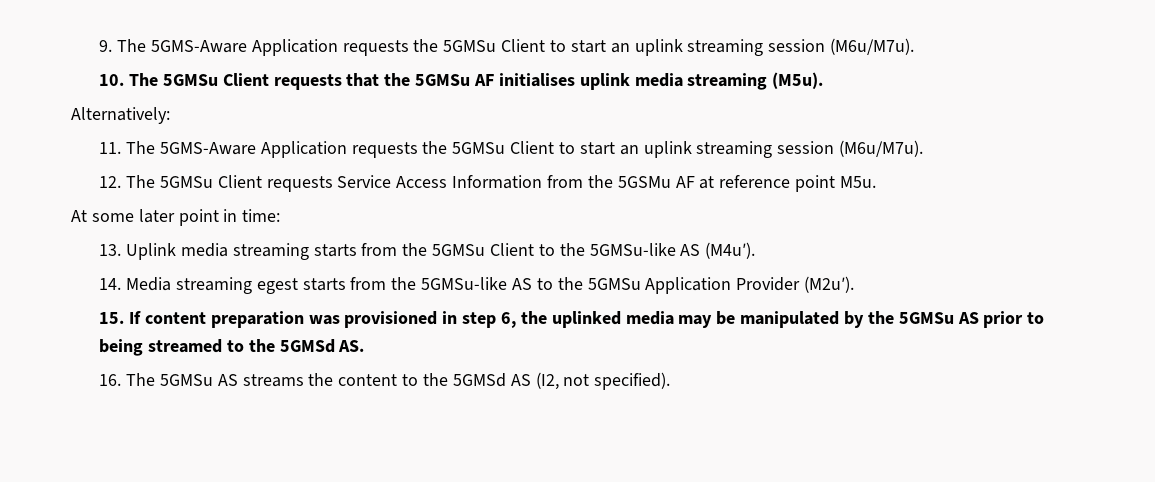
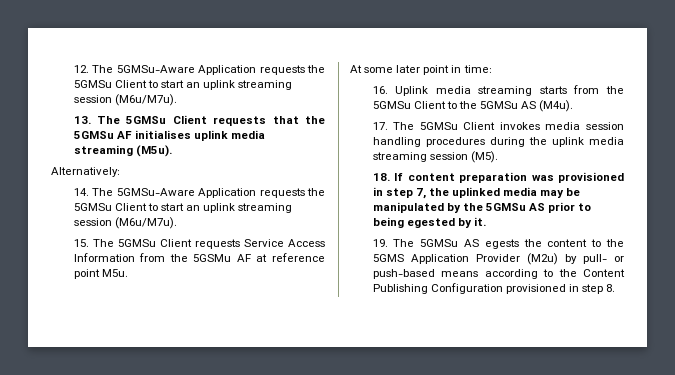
[99,39,247,53] 9. The 5GMS-Aware -> [73,65,195,73] 12. The 5GMSu-Aware
[99,74,125,86] 10. -> [73,116,91,124] 13.
[99,141,256,155] 11. The 5GMS-Aware -> [73,188,195,196] 14. The 5GMSu-Aware
[99,176,122,188] 12. -> [73,239,89,247] 15.
[99,244,122,256] 13. -> [372,86,388,94] 16.
[589,242,756,259] [99,276,855,294] [99,312,125,324] 5GMSu-like AS (M4u′). // 14. Media streaming egest starts from the 5GMSu-like AS to the 5GMSu Application Provider (M2u′). // 15. -> [480,100,574,112] [372,122,624,130] [372,137,624,147] [372,151,498,163] [372,173,390,181] 5GMSu AS (M4u). // 17. The 5GMSu Client invokes media session handling procedures during the uplink media streaming session (M5). // 18.
[500,312,516,328] 6, -> [415,188,426,199] 7,
[147,339,365,353] [99,374,122,386] streamed to the 5GMSd AS. // 16. -> [406,217,486,228] [372,239,388,247] egested by it. // 19.
[242,374,304,387] streams -> [484,239,519,249] egests
[452,372,671,390] 5GMSd AS (I2, not specified). -> [372,253,624,265] [372,269,625,279] [372,283,616,294] 5GMS Application Provider (M2u) by pull- or push-based means according to the Content Publishing Configuration provisioned in step 8.

